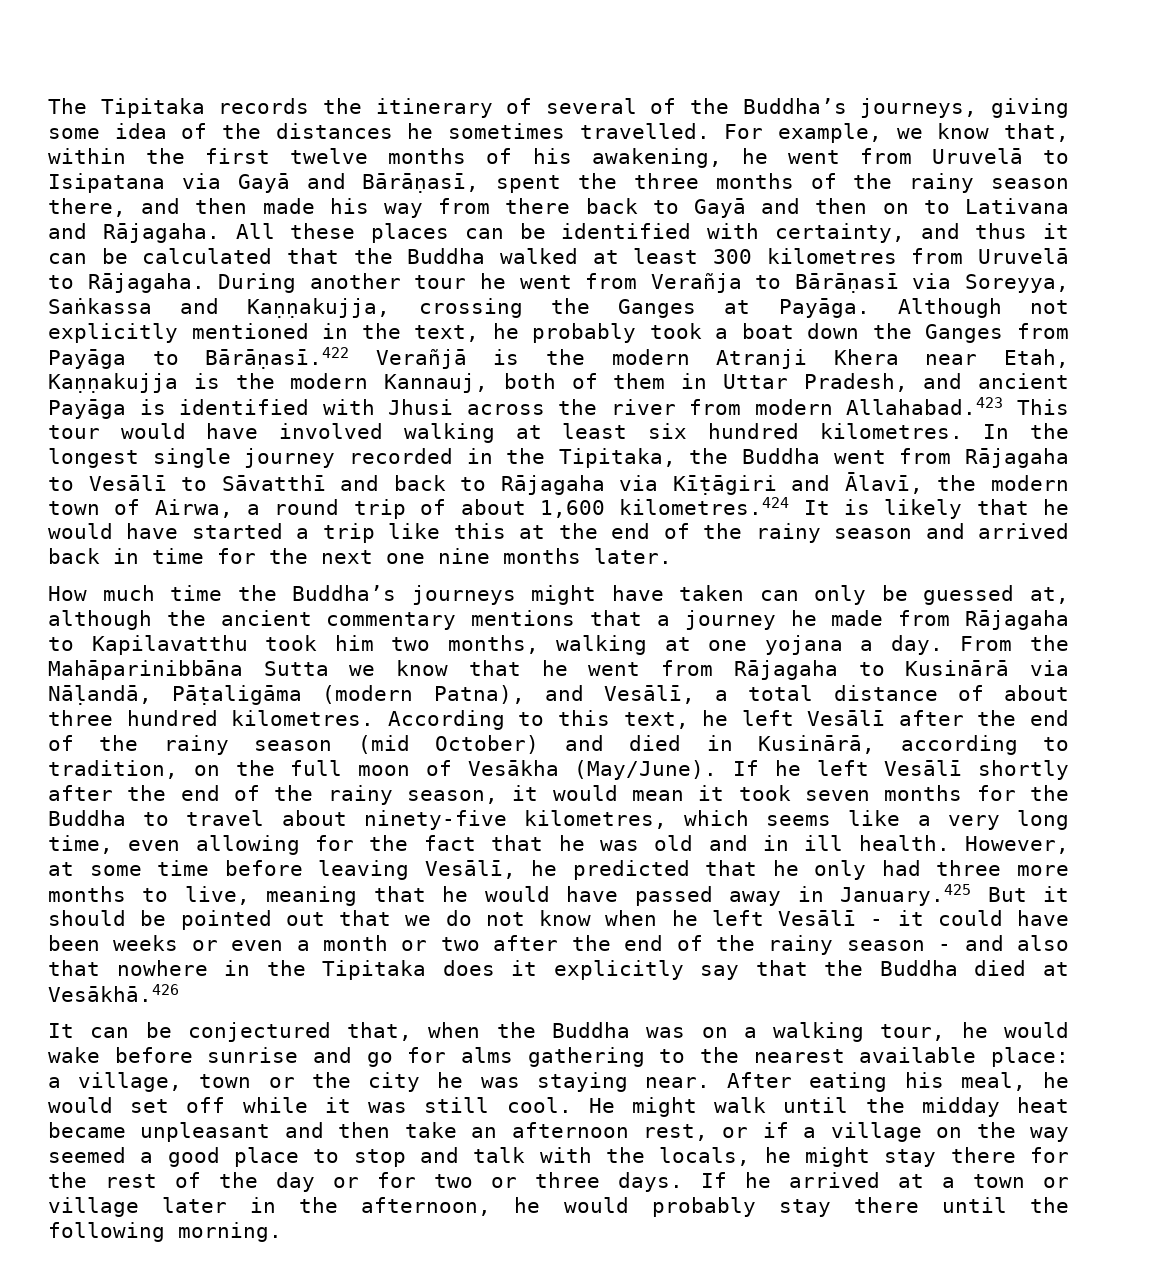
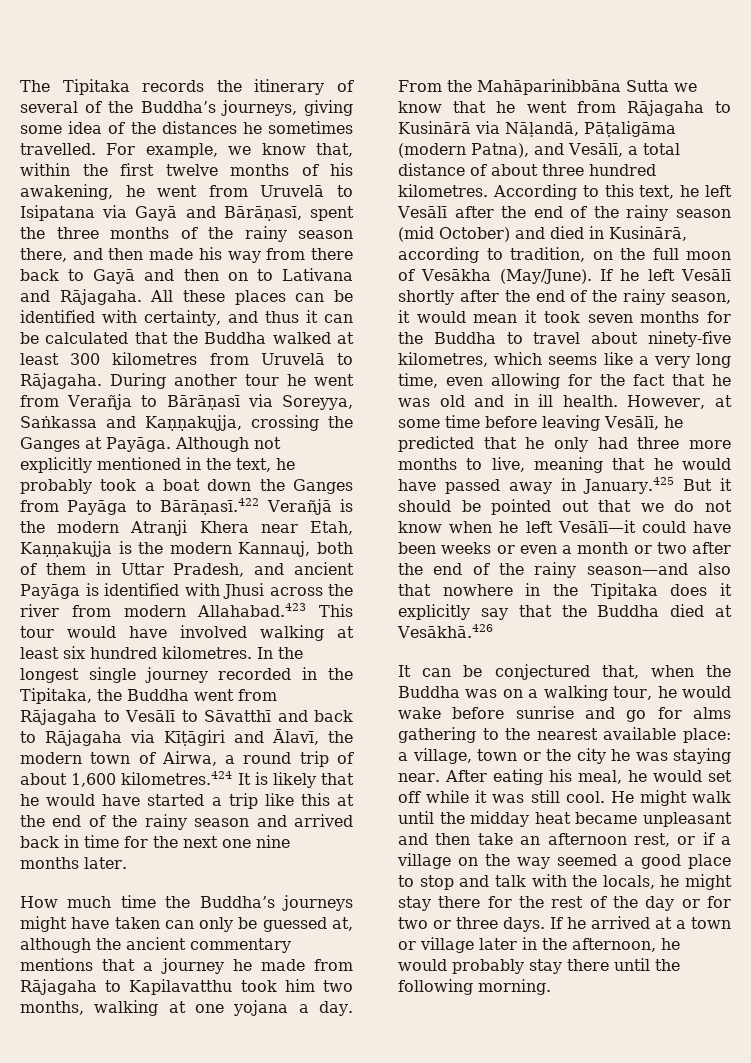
[778,910,924,926] Vesālī - it -> [557,520,636,533] Vesālī—it
[846,935,1004,951] season - and -> [586,563,688,575] season—and

